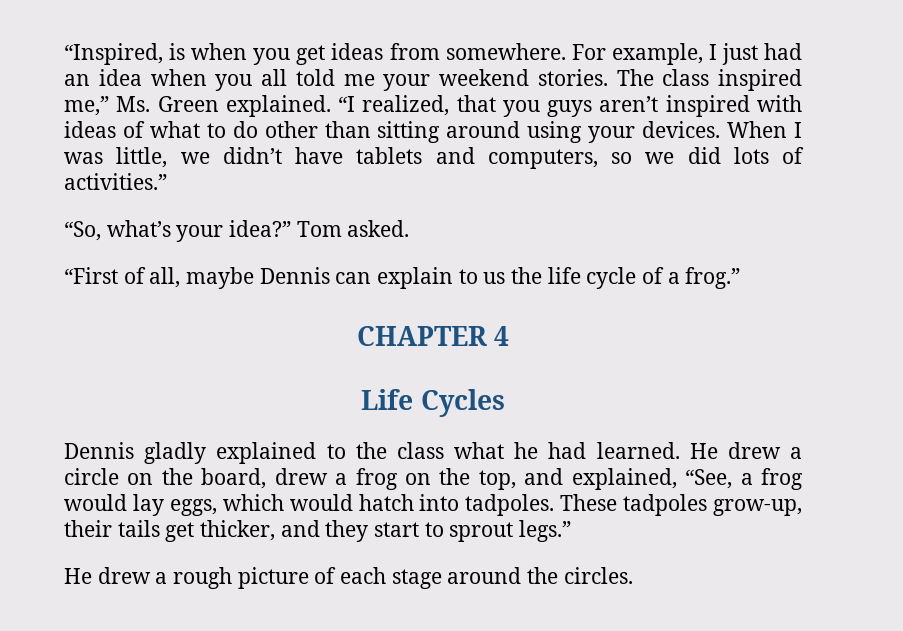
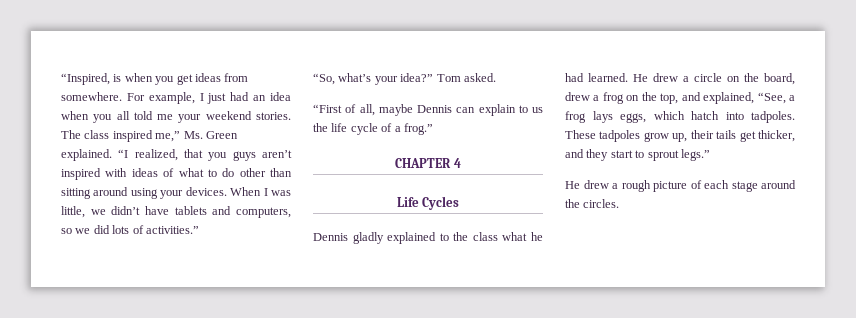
[64,494,164,516] would lay -> [592,111,613,123] lays
[289,494,353,511] would -> (685, 115) none
[712,499,802,516] grow-up, -> [643,132,688,142] grow up,

